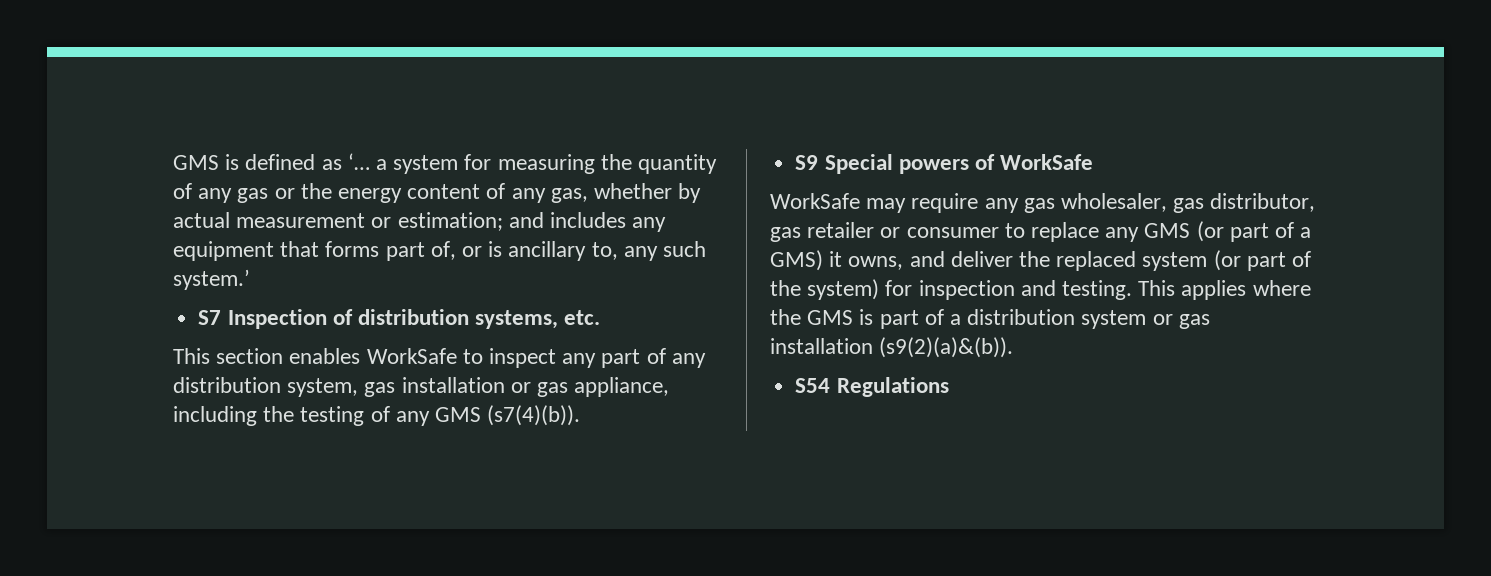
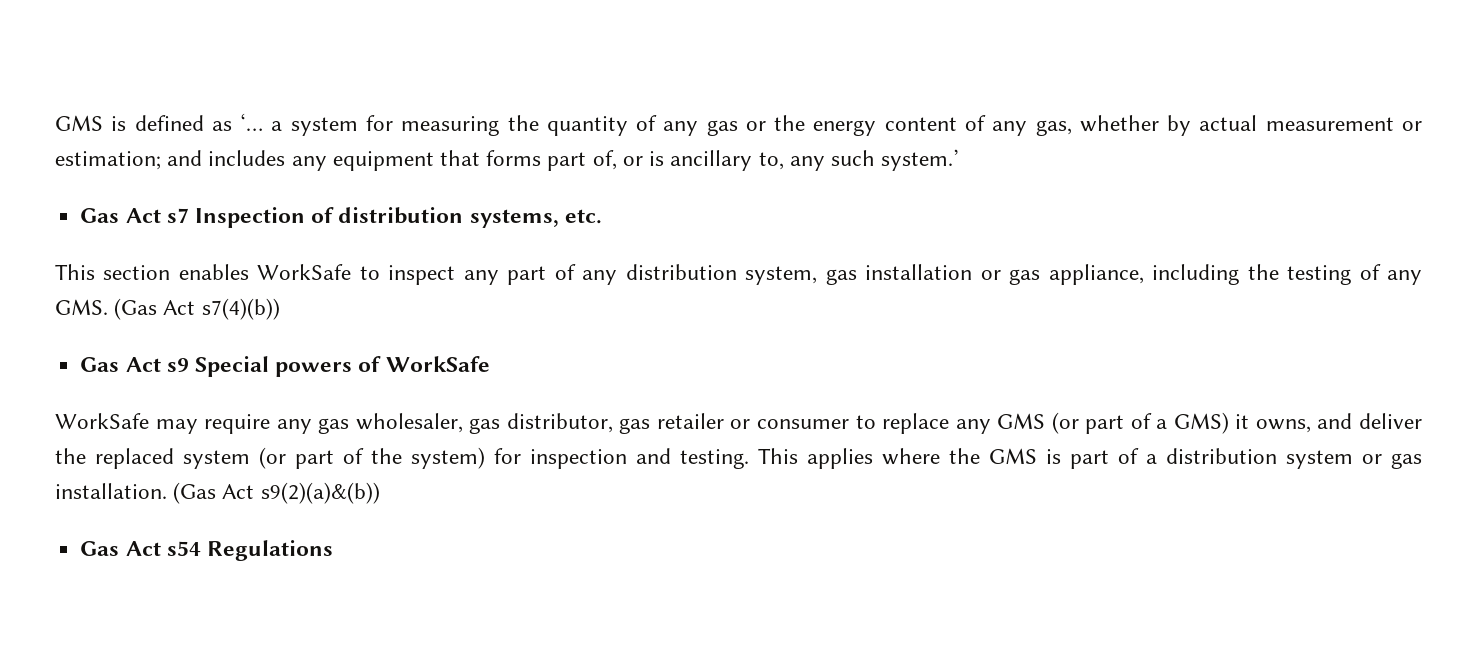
[198,310,222,325] S7 -> [80,208,189,223] Gas Act s7
[435,405,581,426] [795,155,819,170] GMS (s7(4)(b)). // S9 -> [55,298,280,320] [80,357,189,372] GMS. (Gas Act s7(4)(b)) // Gas Act s9
[770,337,1014,358] [795,378,831,393] installation (s9(2)(a)&(b)). // S54 -> [55,482,380,504] [80,541,201,556] installation. (Gas Act s9(2)(a)&(b)) // Gas Act s54

